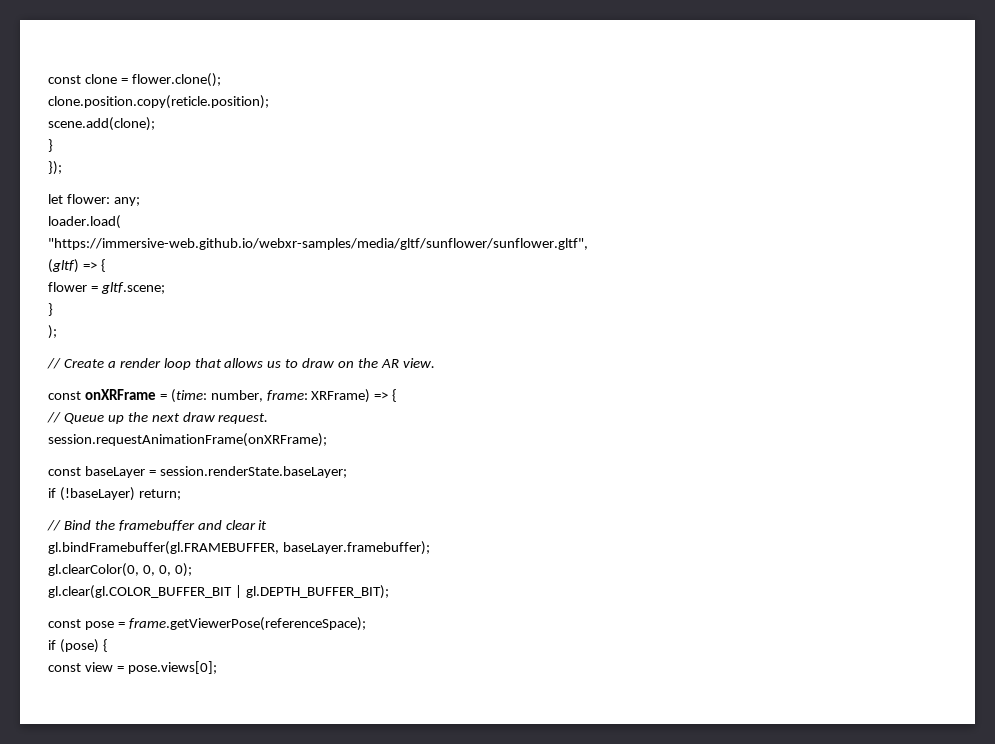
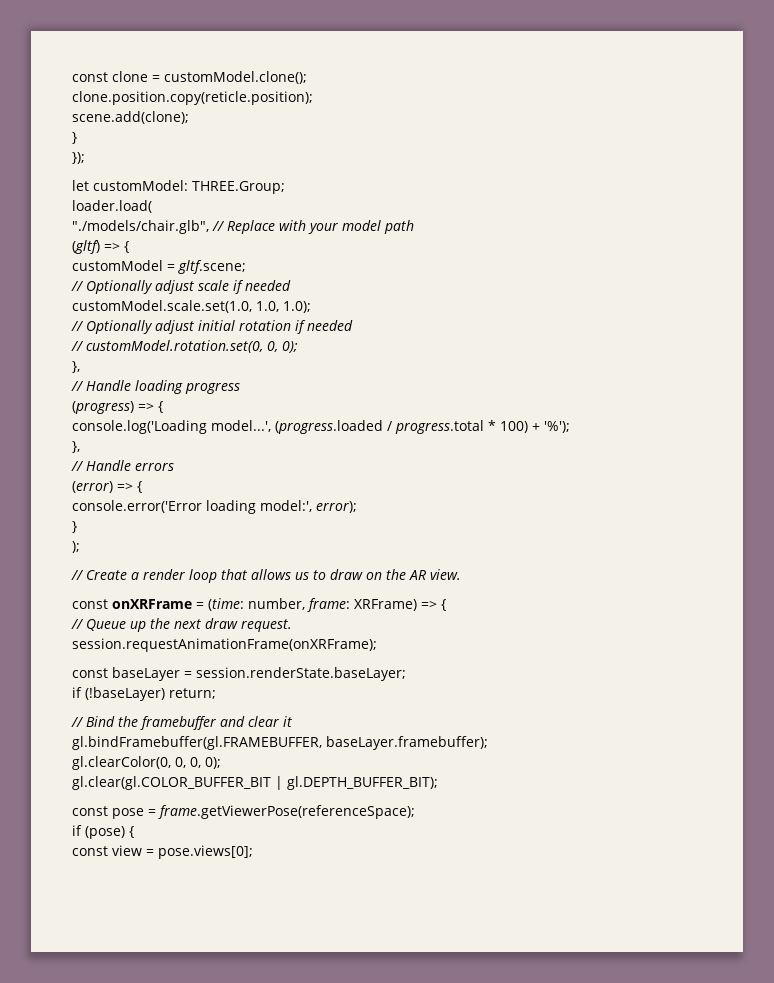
[131,73,221,87] flower.clone(); -> [164,71,307,84] customModel.clone();
[66,194,140,206] flower: any; -> [93,180,285,194] customModel: THREE.Group;
[48,238,588,250] "https://immersive-web.github.io/webxr-samples/media/gltf/sunflower/sunflower.gltf", -> [72,220,414,234] "./models/chair.glb", // Replace with your model path
[48,282,87,292] flower -> [72,260,163,271] customModel
(165, 288) none -> [71,280,291,294] [72,300,311,313] [71,320,353,334] [71,340,298,353] [72,361,80,373] [71,380,240,394] [72,401,163,414] [72,420,570,434] [72,441,80,453] [71,460,174,471] [72,481,142,493] [72,500,357,514] // // Optionally adjust scale if needed // customModel.scale.set(1.0, 1.0, 1.0); // // Optionally adjust initial rotation if needed // // customModel.rotation.set(0, 0, 0); // }, // // Handle loading progress // (progress) => { // console.log('Loading model...', (progress.loaded / progress.total * 100) + '%'); // }, // // Handle errors // (error) => { // console.error('Error loading model:', error);

